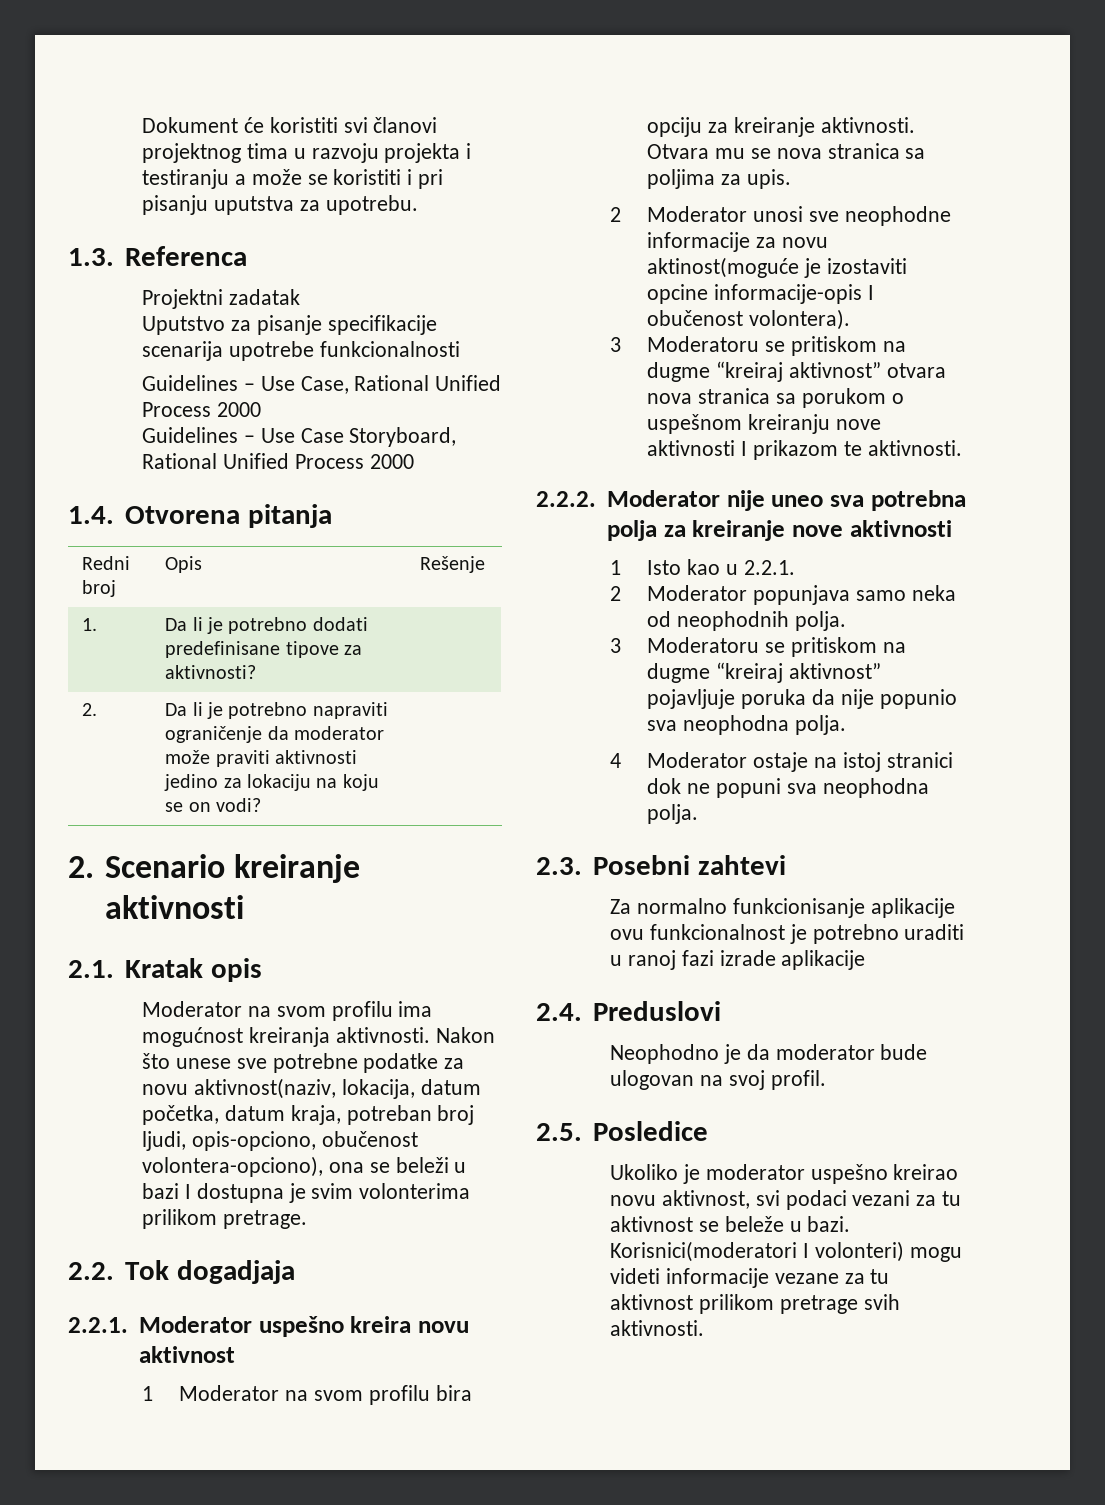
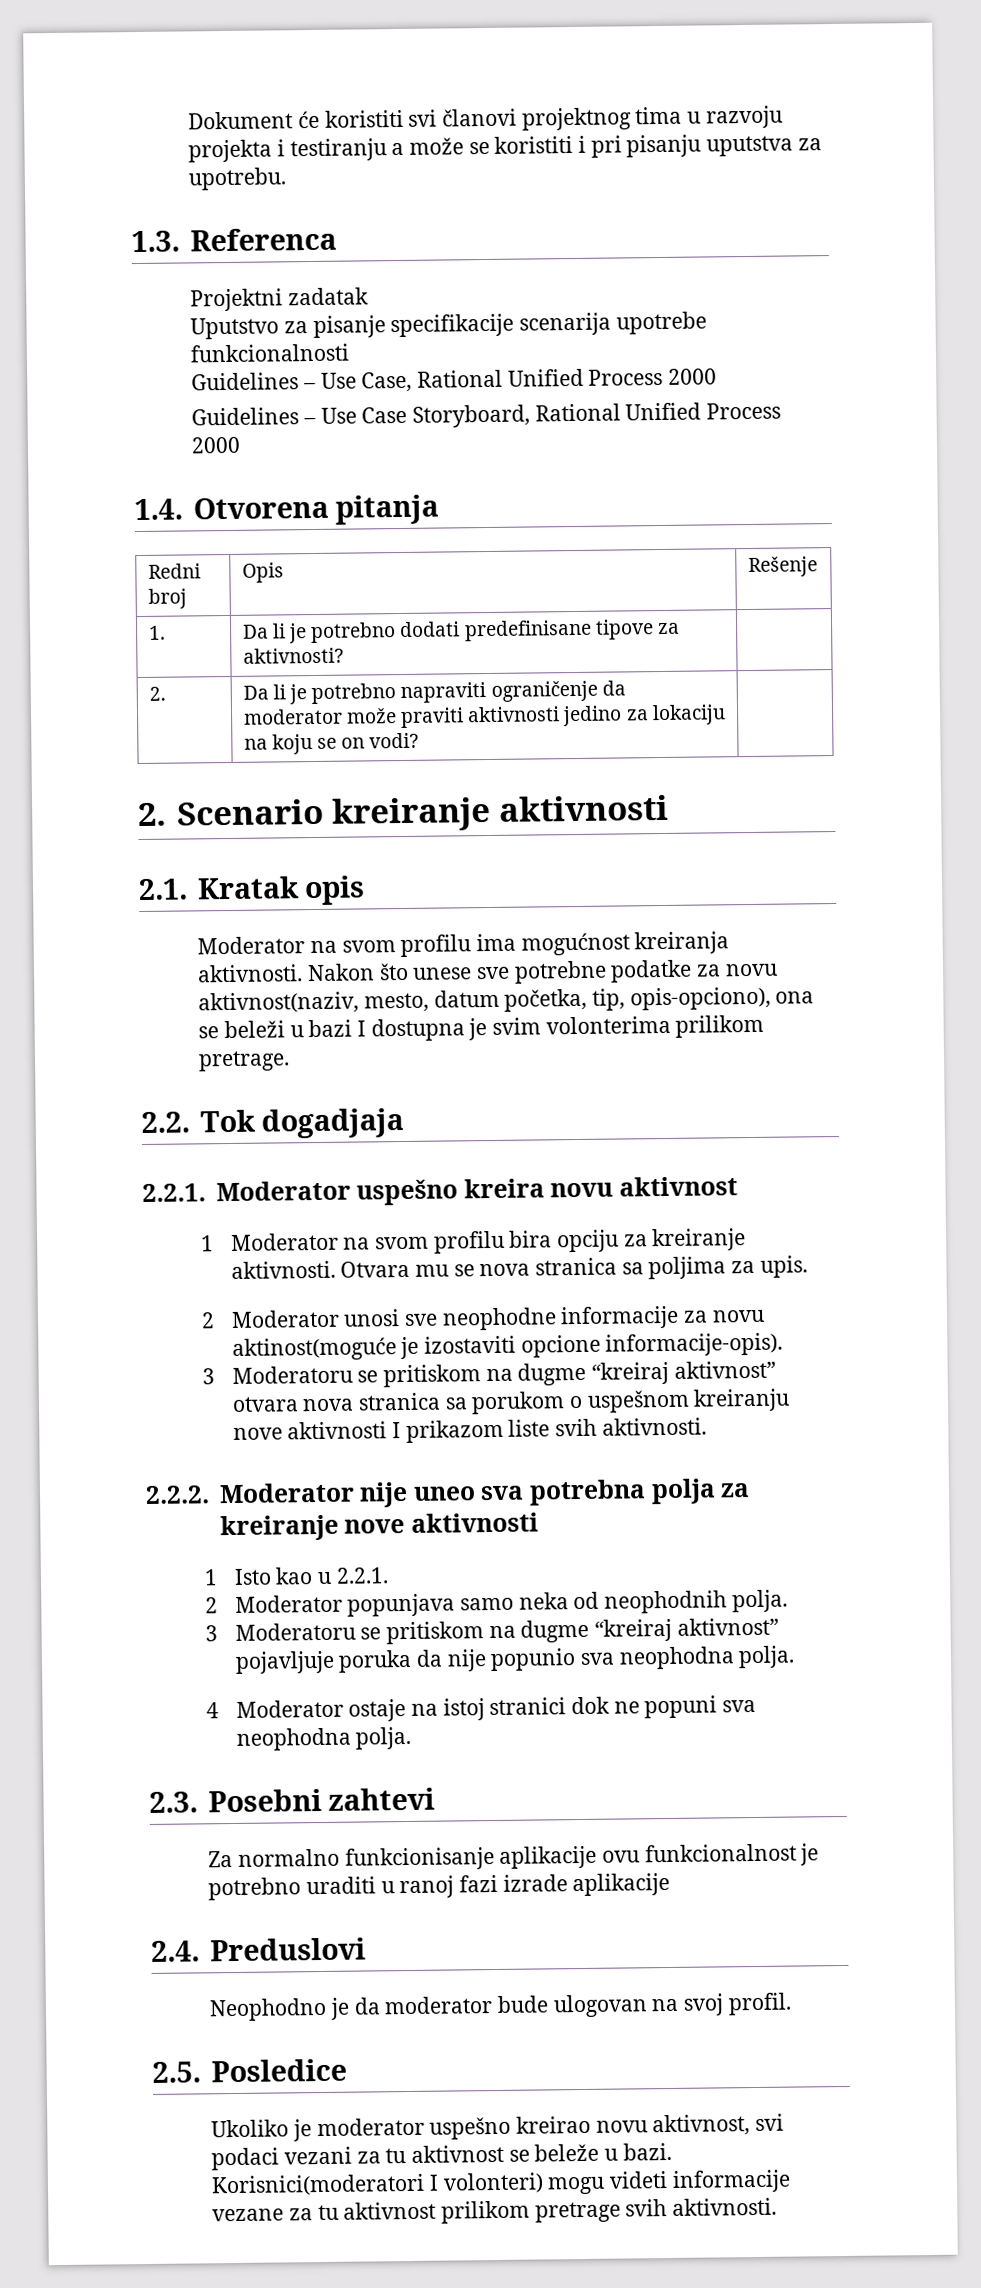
[341,1079,415,1099] lokacija, -> [364,992,430,1013] mesto,
[225,1105,475,1125] [142,1131,418,1151] [142,1156,324,1177] datum kraja, potreban broj ljudi, opis-opciono, obučenost volontera-opciono), -> [592,986,771,1011] tip, opis-opciono),
[647,284,875,304] [647,309,851,330] opcine informacije-opis I obučenost volontera). -> [520,1332,784,1358] opcione informacije-opis).
[843,441,862,456] te -> [508,1418,597,1437] liste svih

